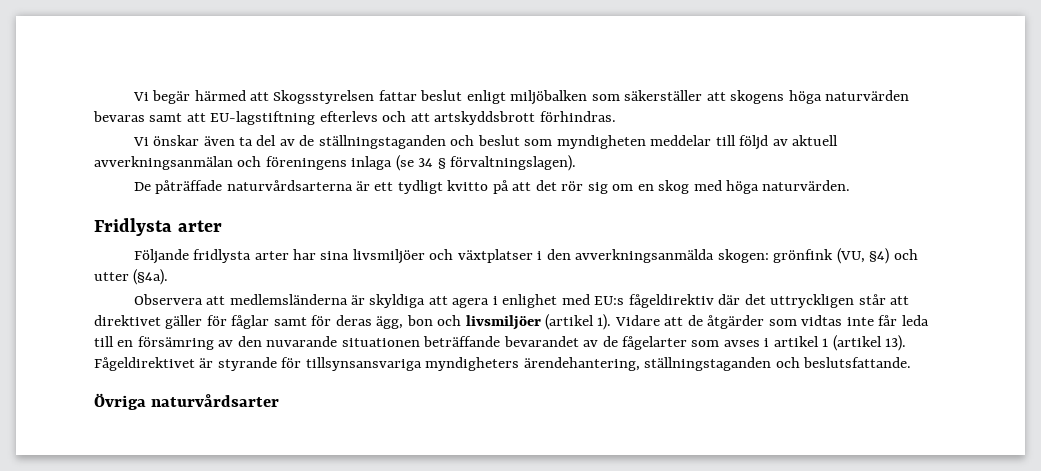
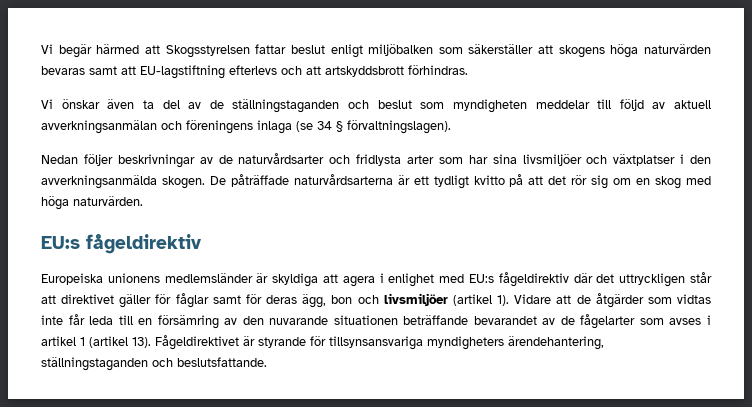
(577, 163) none -> [41,153,711,168] [41,175,205,189] Nedan följer beskrivningar av de naturvårdsarter och fridlysta arter som har sina livsmiljöer och växtplatser i den avverkningsanmälda skogen.
[94,218,222,236] [133,248,918,264] [94,269,169,285] [133,294,348,305] Fridlysta arter // Följande fridlysta arter har sina livsmiljöer och växtplatser i den avverkningsanmälda skogen: grönfink (VU, §4) och utter (§4a). // Observera att medlemsländerna -> [41,234,201,254] [41,273,253,285] EU:s fågeldirektiv // Europeiska unionens medlemsländer
[94,393,280,410] // Övriga naturvårdsarter -> (267, 362) none

